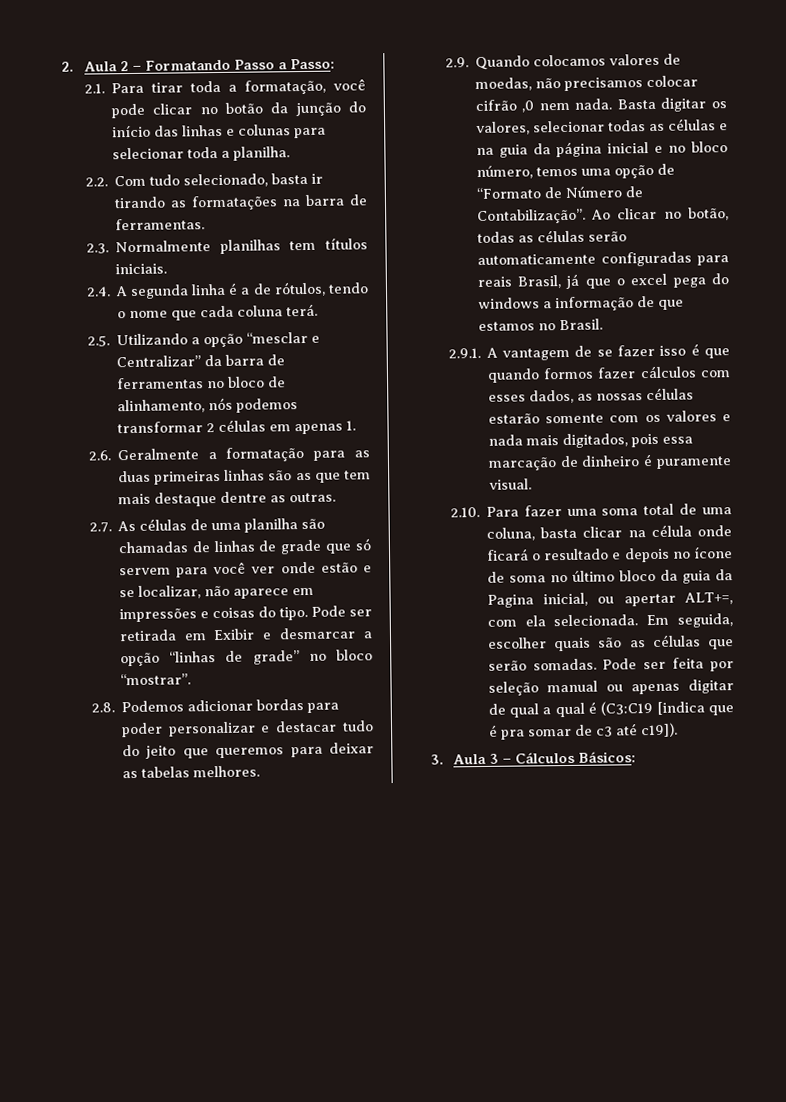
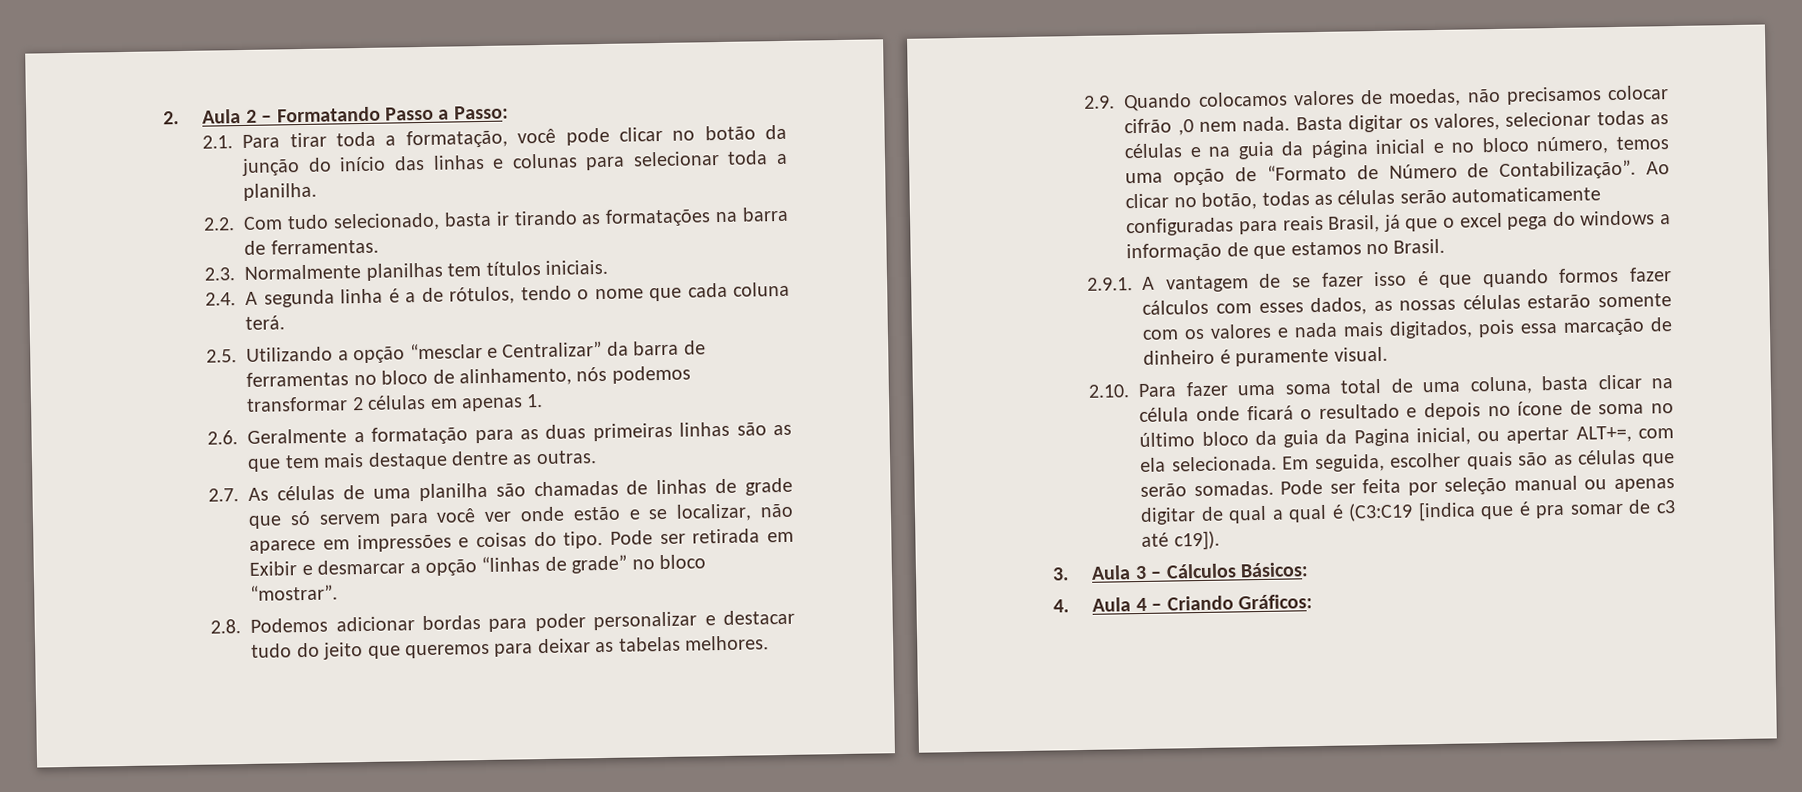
(636, 757) none -> [1053,594,1313,613] // 4. Aula 4 – Criando Gráficos:

